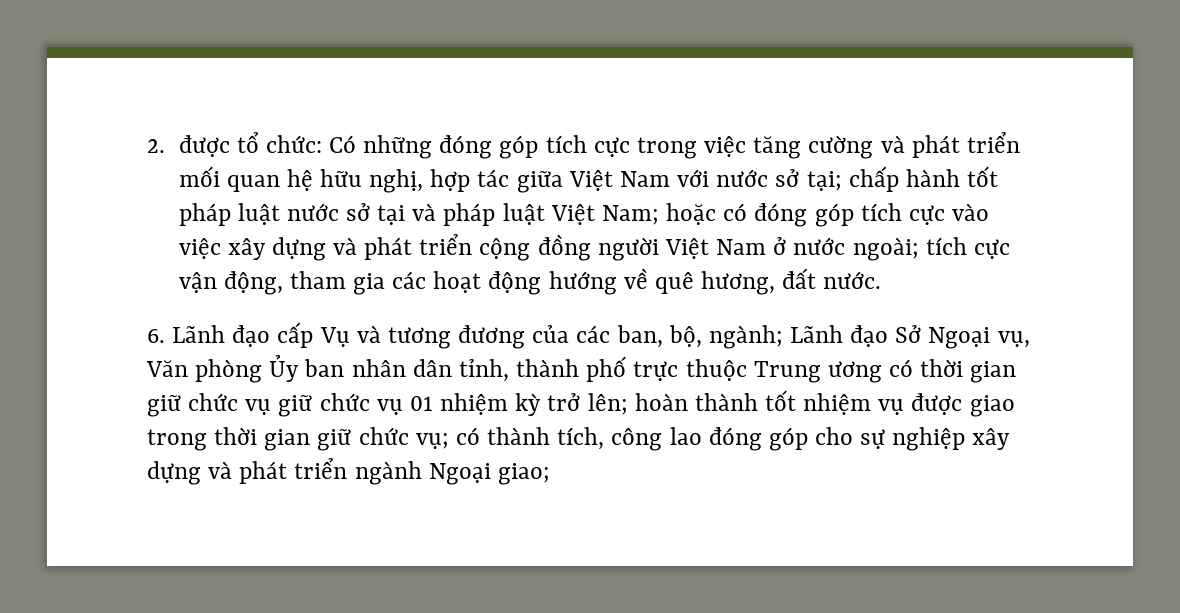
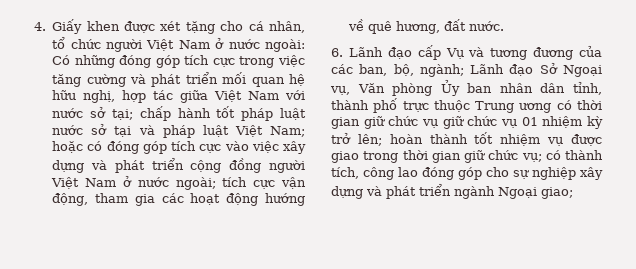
[147,132,322,157] 2. được tổ chức: -> [34,19,305,34] [52,36,305,52] 4. Giấy khen được xét tặng cho cá nhân, tổ chức người Việt Nam ở nước ngoài:

